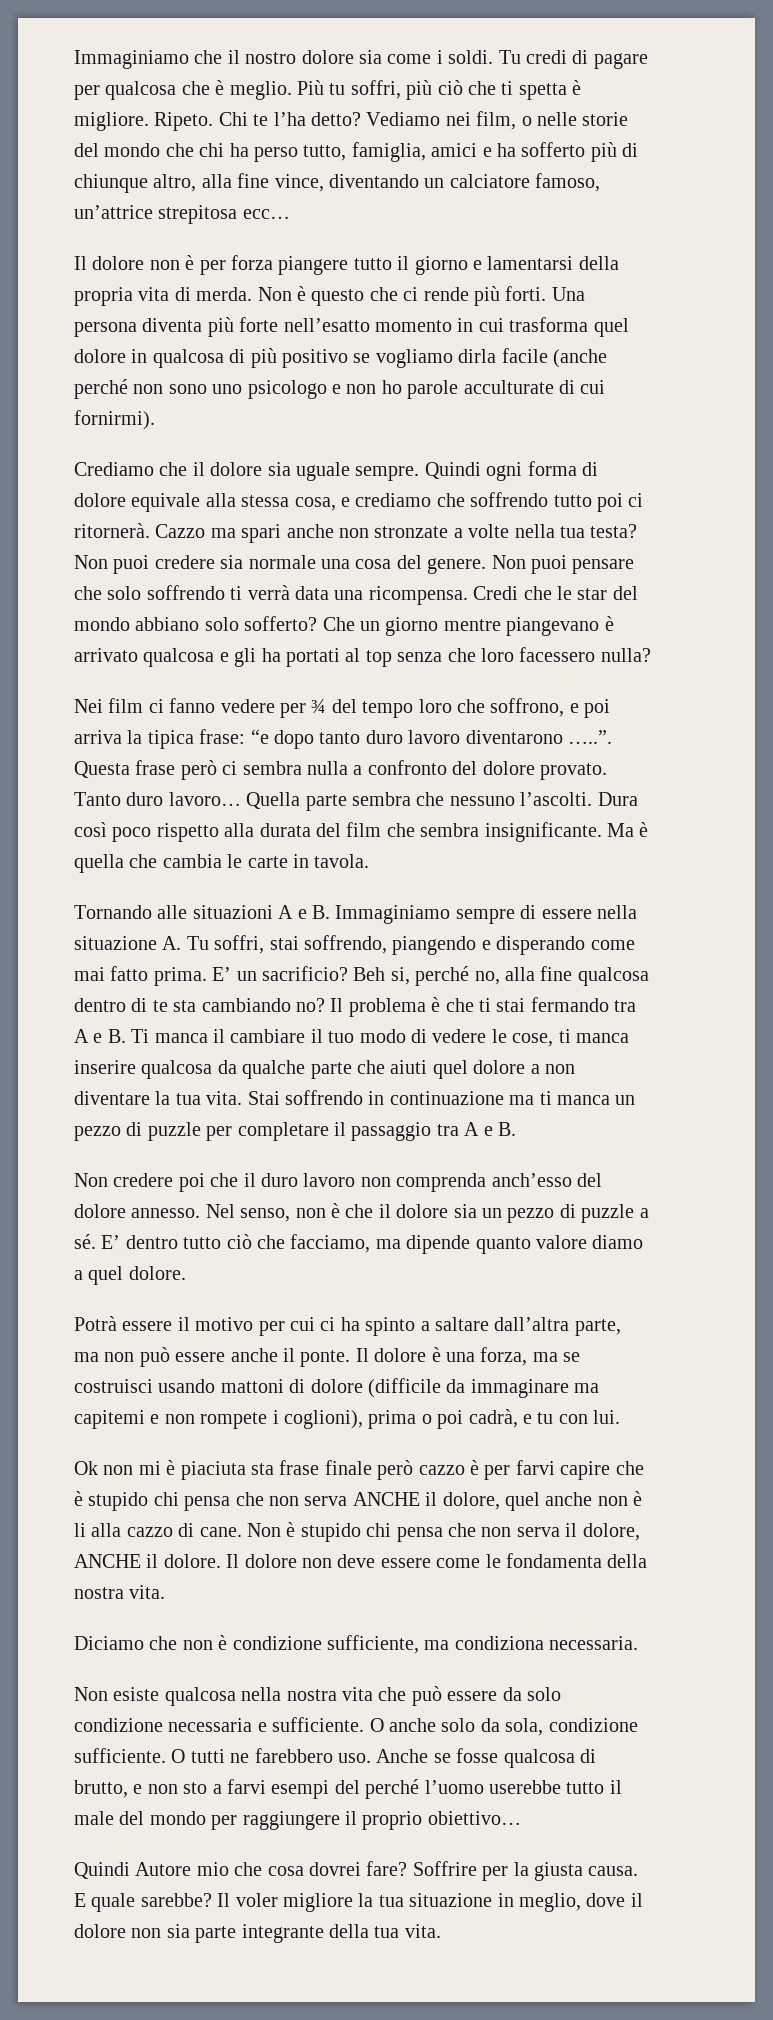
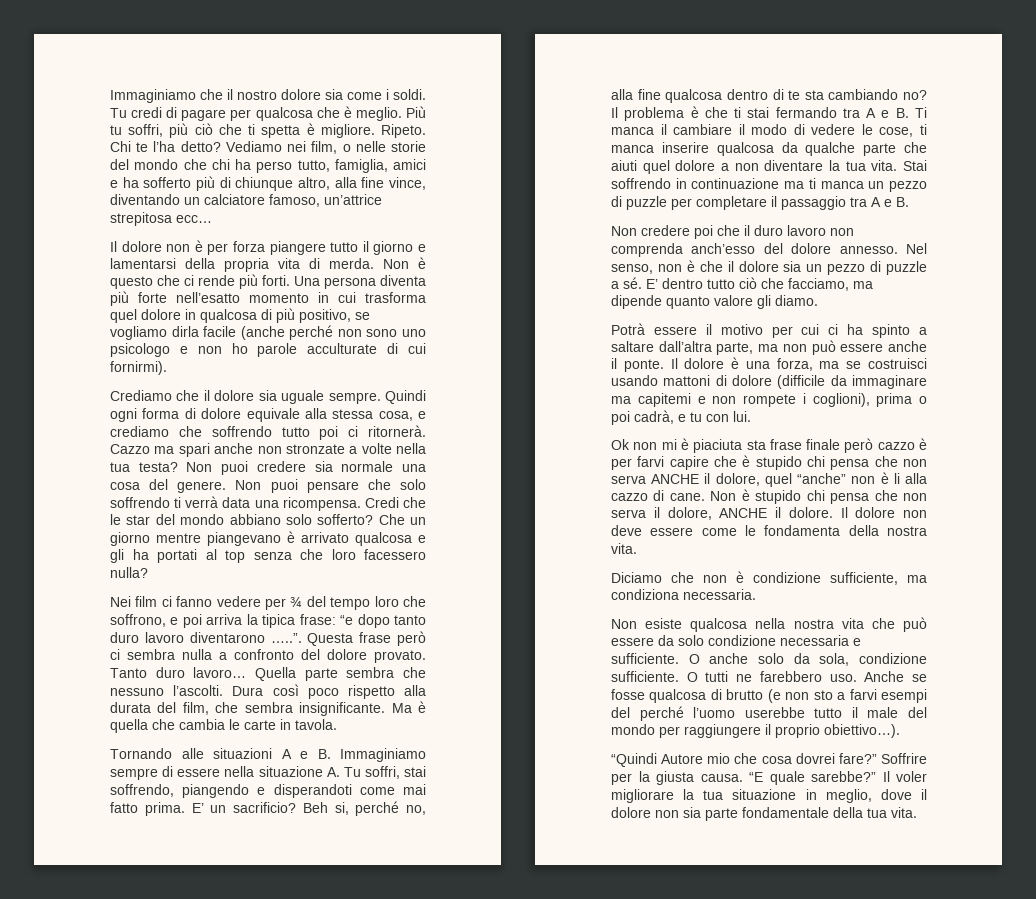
[282,349,348,368] positivo -> [299,309,351,323] positivo,
[346,822,382,837] film -> [182,702,209,715] film,
[496,936,586,955] disperando -> [273,784,352,798] disperandoti
[328,1031,355,1043] tuo -> (745, 129) none
[592,1235,644,1249] [74,1266,186,1285] diamo a quel dolore. -> [757,295,818,309] gli diamo.
[545,1492,593,1506] anche -> [797,473,847,484] “anche”
[74,1780,143,1798] brutto, e -> [726,689,781,703] brutto (e
[427,1811,521,1825] [74,1862,130,1879] obiettivo… // Quindi -> [824,724,900,738] [611,753,657,767] obiettivo…). // “Quindi
[366,1861,408,1876] fare? -> [838,753,877,764] fare?”
[74,1893,212,1912] E quale sarebbe? -> [749,771,876,785] “E quale sarebbe?”
[283,1893,353,1912] migliore -> [611,789,674,803] migliorare
[241,1924,324,1943] integrante -> [742,807,829,818] fondamentale

